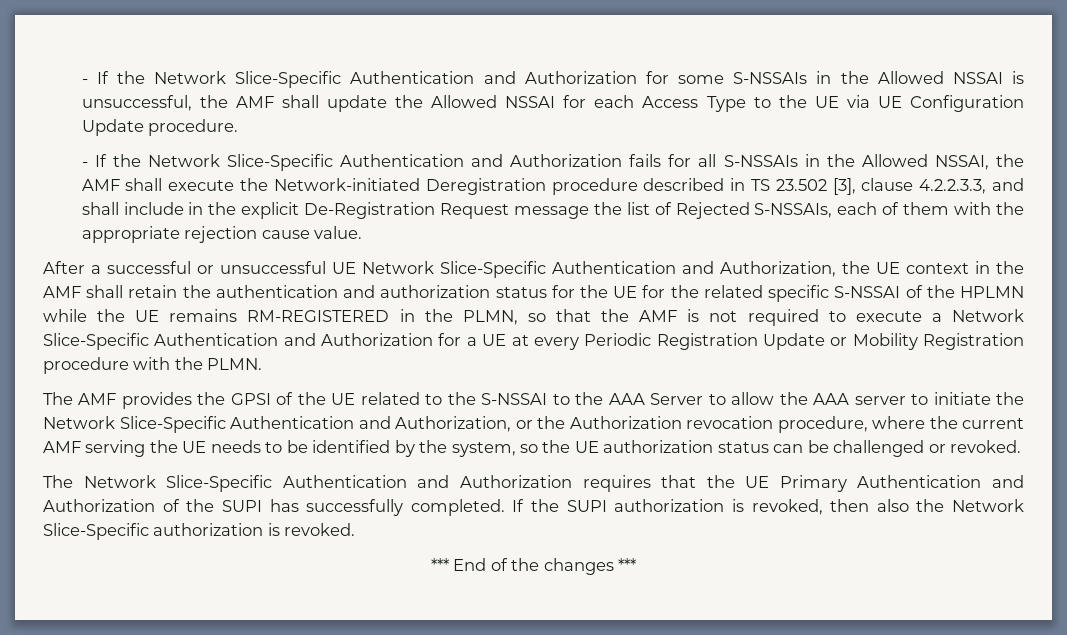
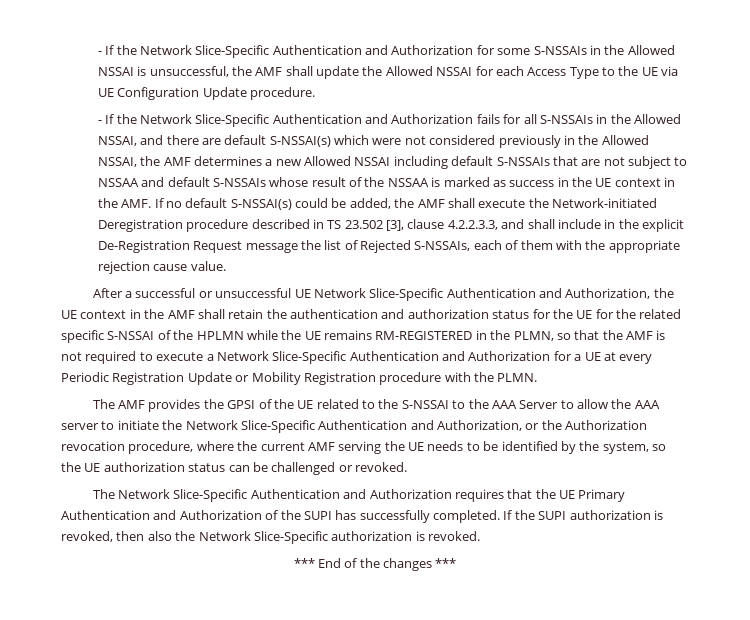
(989, 162) none -> [140,135,649,148] [97,156,688,169] [97,177,676,187] [97,198,391,210] and there are default S-NSSAI(s) which were not considered previously in the Allowed NSSAI, the AMF determines a new Allowed NSSAI including default S-NSSAIs that are not subject to NSSAA and default S-NSSAIs whose result of the NSSAA is marked as success in the UE context in the AMF. If no default S-NSSAI(s) could be added,

